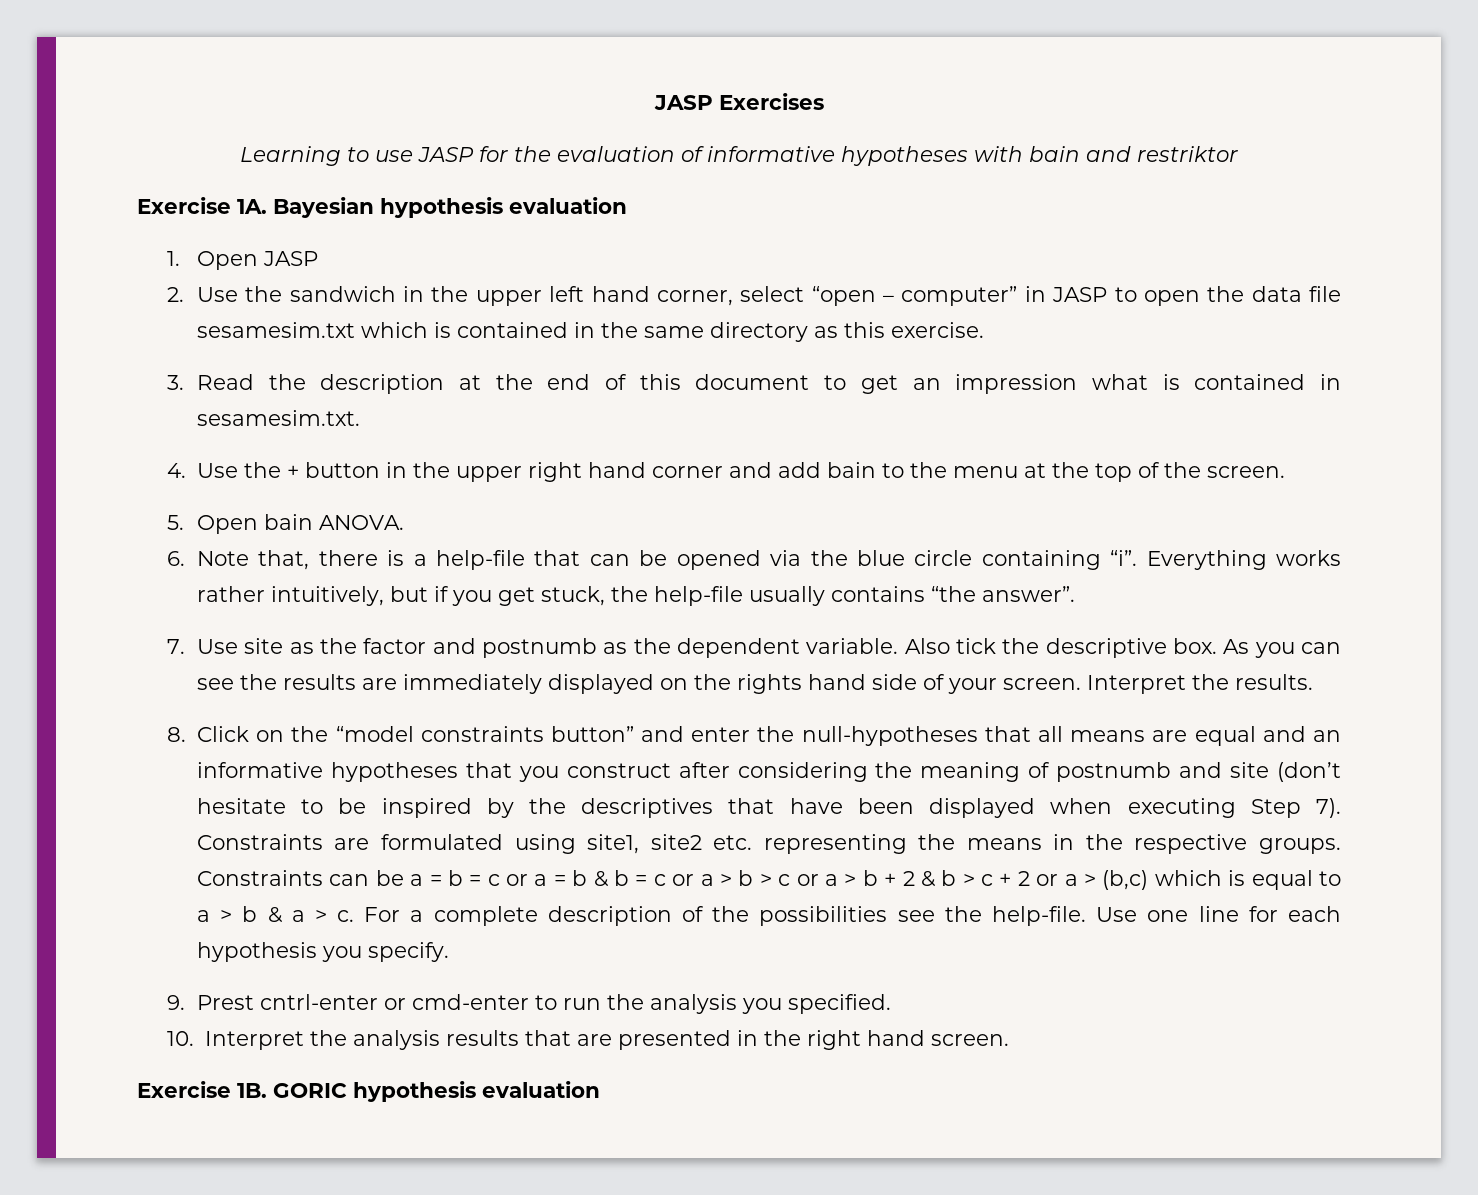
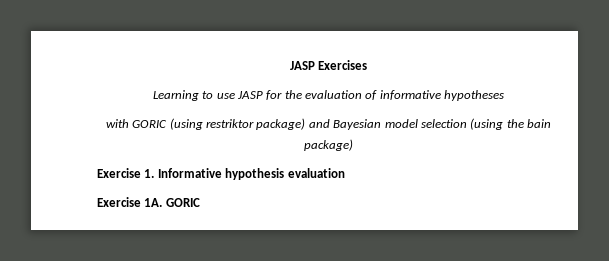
[974,146,1238,162] [137,197,627,218] [166,251,318,270] [166,286,1341,306] [196,322,984,342] [166,374,1341,394] [196,410,360,426] [166,462,1285,482] [166,514,404,534] [166,550,1341,570] [196,586,1075,606] [166,638,1341,658] [196,674,1313,694] [166,726,1341,746] [196,762,1341,782] [196,798,1341,818] [196,834,1341,854] [196,870,1341,890] [196,906,1341,926] [196,942,449,962] [166,994,891,1014] [166,1030,1009,1050] [137,1081,600,1102] with bain and restriktor // Exercise 1A. Bayesian hypothesis evaluation // 1. Open JASP // 2. Use the sandwich in the upper left hand corner, select “open – computer” in JASP to open the data file sesamesim.txt which is contained in the same directory as this exercise. // 3. Read the description at the end of this document to get an impression what is contained in sesamesim.txt. // 4. Use the + button in the upper right hand corner and add bain to the menu at the top of the screen. // 5. Open bain ANOVA. // 6. Note that, there is a help-file that can be opened via the blue circle containing “i”. Everything works rather intuitively, but if you get stuck, the help-file usually contains “the answer”. // 7. Use site as the factor and postnumb as the dependent variable. Also tick the descriptive box. As you can see the results are immediately displayed on the rights hand side of your screen. Interpret the results. // 8. Click on the “model constraints button” and enter the null-hypotheses that all means are equal and an informative hypotheses that you construct after considering the meaning of postnumb and site (don’t hesitate to be inspired by the descriptives that have been displayed when executing Step 7). Constraints are formulated using site1, site2 etc. representing the means in the respective groups. Constraints can be a = b = c or a = b & b = c or a > b > c or a > b + 2 & b > c + 2 or a > (b,c) which is equal to a > b & a > c. For a complete description of the possibilities see the help-file. Use one line for each hypothesis you specify. // 9. Prest cntrl-enter or cmd-enter to run the analysis you specified. // 10. Interpret the analysis results that are presented in the right hand screen. // Exercise 1B. GORIC hypothesis evaluation -> [105,118,552,130] [304,139,353,151] [97,168,345,180] [97,197,200,207] // with GORIC (using restriktor package) and Bayesian model selection (using the bain package) // Exercise 1. Informative hypothesis evaluation // Exercise 1A. GORIC

